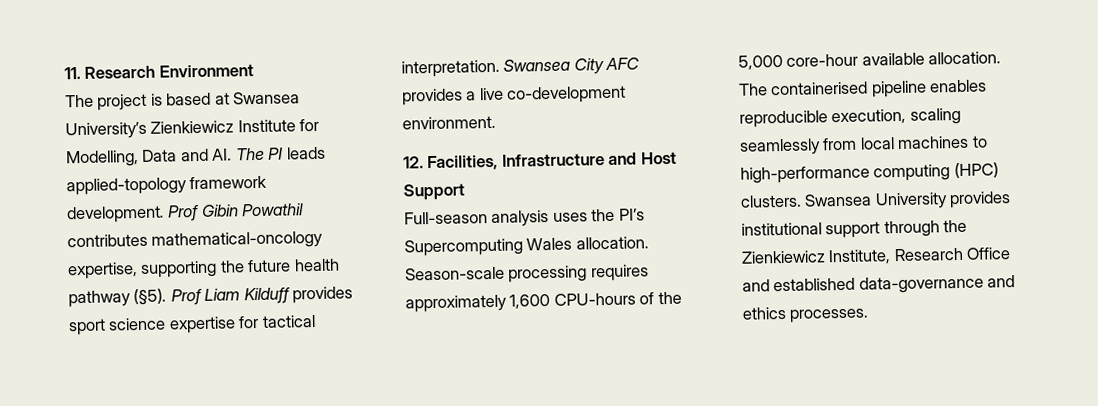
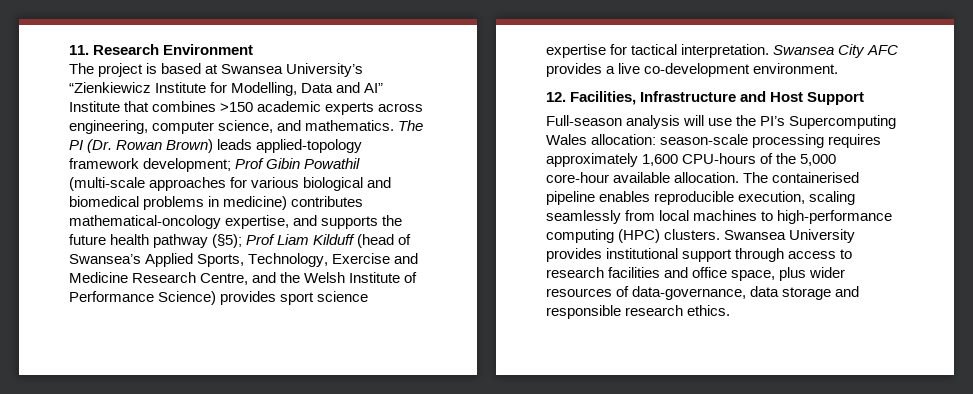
[150,120,235,134] Zienkiewicz -> [69,82,151,93] “Zienkiewicz
[212,147,284,161] AI. The PI -> [364,83,384,93] [69,101,424,115] [69,120,424,134] [69,139,214,153] AI” Institute that combines >150 academic experts across engineering, computer science, and mathematics. The PI (Dr. Rowan Brown)
[67,205,165,224] development. -> [143,158,232,172] development;
(305, 210) none -> [69,177,392,191] [69,196,288,210] (multi-scale approaches for various biological and biomedical problems in medicine)
[140,260,218,278] supporting -> [293,215,379,229] and supports
[133,288,168,306] (§5). -> [212,234,243,248] (§5);
(290, 296) none -> [357,234,412,248] [69,253,419,267] [69,272,418,285] [69,291,217,305] (head of Swansea’s Applied Sports, Technology, Exercise and Medicine Research Centre, and the Welsh Institute of Performance Science)
[552,212,588,222] uses -> [683,115,733,126] will use
[575,236,649,250] [405,266,505,281] allocation. Season-scale -> [591,134,749,145] allocation: season-scale
[943,219,968,233] [741,247,1012,265] [742,275,1016,294] [742,306,870,323] the Zienkiewicz Institute, Research Office and established data-governance and ethics processes. -> [788,249,853,259] [546,267,846,281] [546,286,860,300] [546,305,731,319] access to research facilities and office space, plus wider resources of data-governance, data storage and responsible research ethics.

